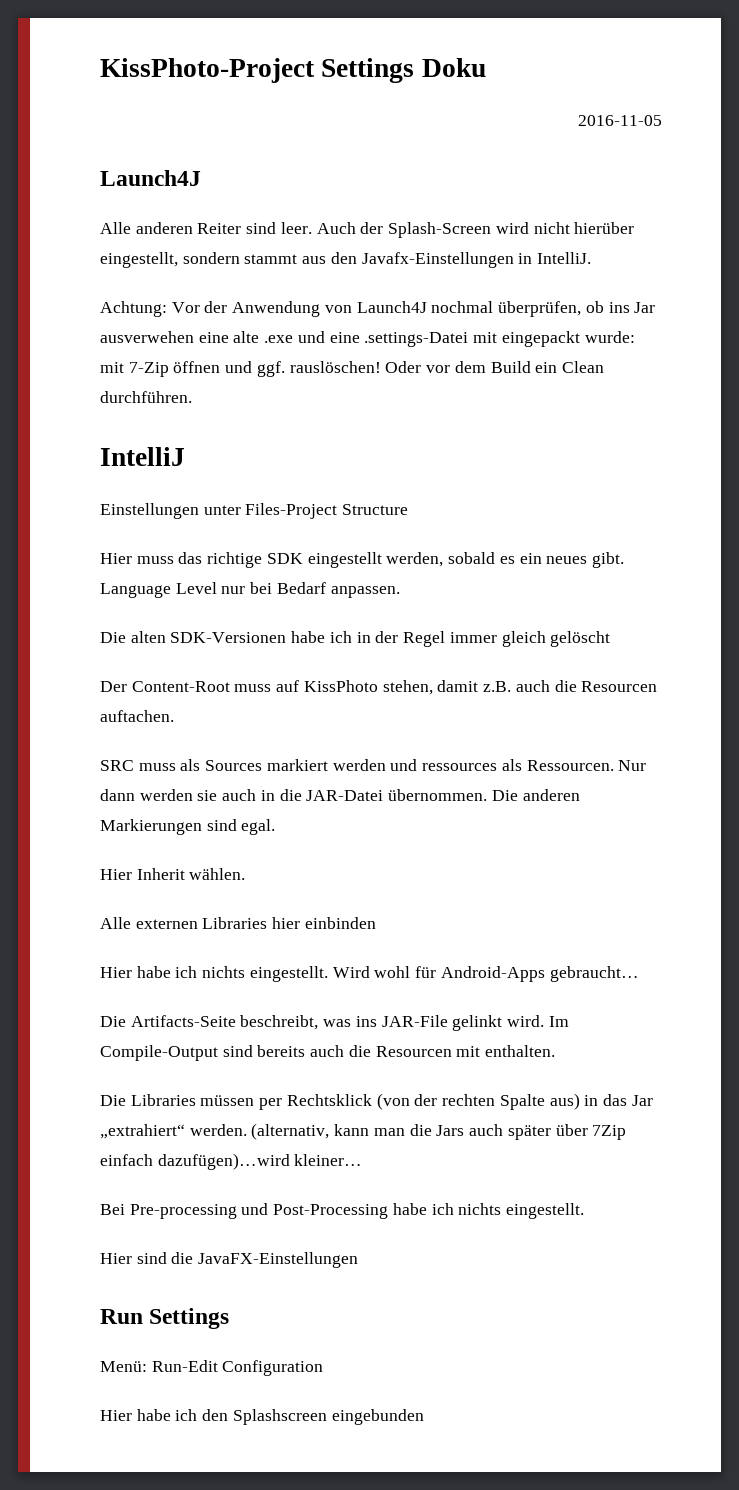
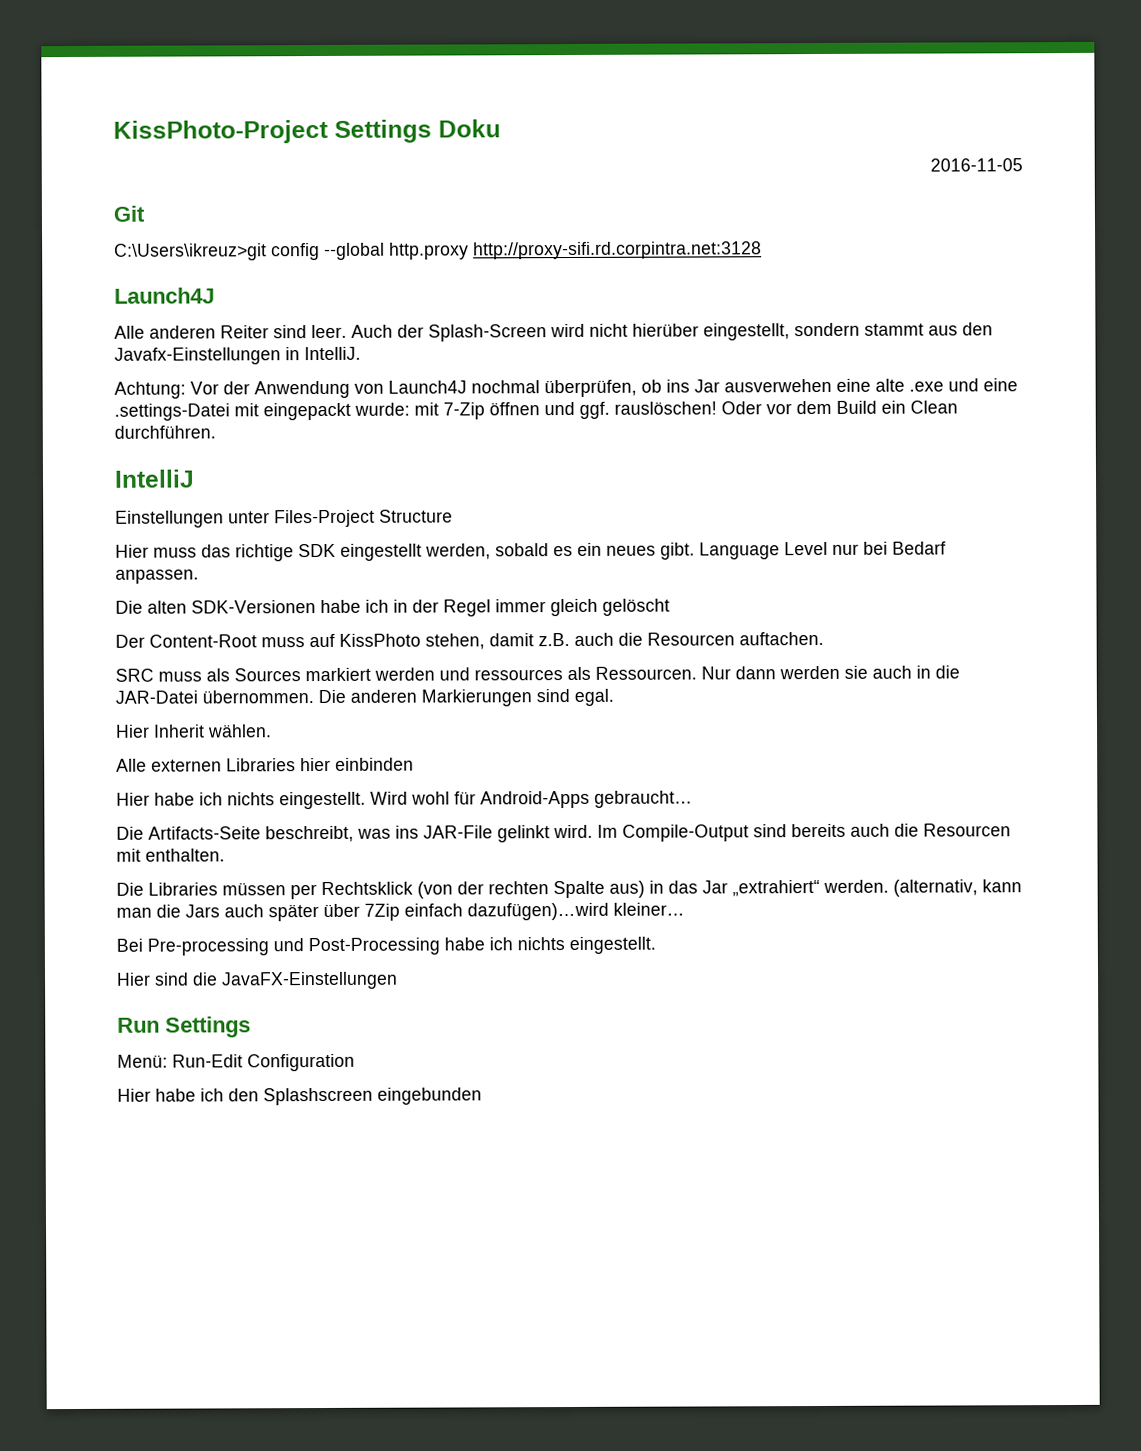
(662, 120) none -> [113,205,145,222] [114,241,762,261] // Git // C:\Users\ikreuz>git config --global http.proxy http://proxy-sifi.rd.corpintra.net:3128

